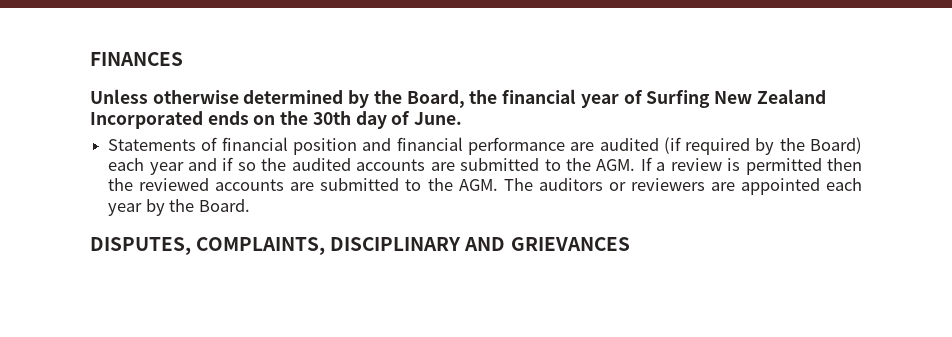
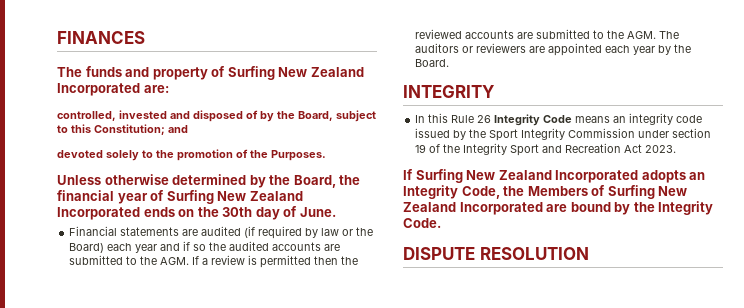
(183, 59) none -> [57,66,364,80] [57,83,169,96] [57,110,376,122] [57,124,188,135] [57,149,326,161] // The funds and property of Surfing New Zealand Incorporated are: // controlled, invested and disposed of by the Board, subject to this Constitution; and // devoted solely to the promotion of the Purposes.
[108,137,565,155] Statements of financial position and financial performance -> [69,226,180,236] Financial statements
(775, 146) none -> [321,228,354,236] law or
[90,237,630,255] DISPUTES, COMPLAINTS, DISCIPLINARY AND GRIEVANCES -> [403,85,495,98] [415,113,703,126] [415,128,712,141] [415,143,677,156] [403,169,706,183] [403,185,688,199] [403,201,714,215] [403,218,441,228] [403,247,589,260] INTEGRITY // In this Rule 26 Integrity Code means an integrity code issued by the Sport Integrity Commission under section 19 of the Integrity Sport and Recreation Act 2023. // If Surfing New Zealand Incorporated adopts an Integrity Code, the Members of Surfing New Zealand Incorporated are bound by the Integrity Code. // DISPUTE RESOLUTION

